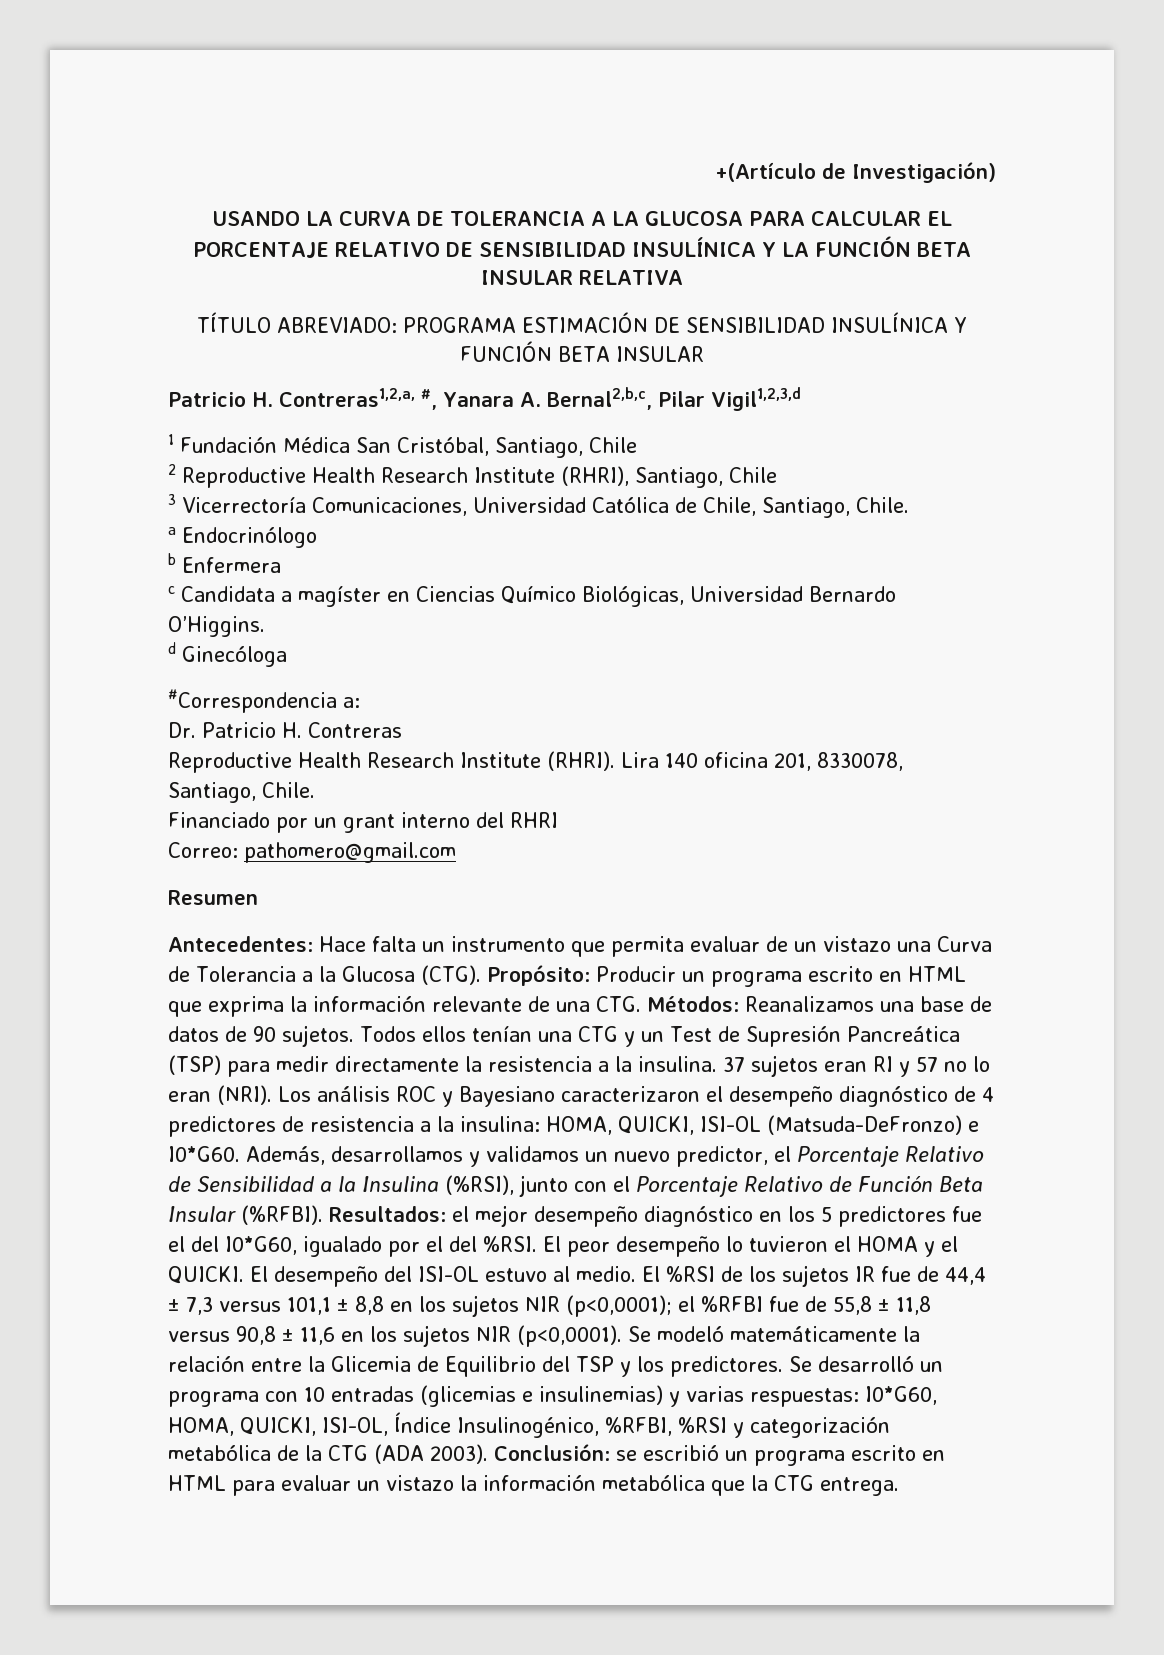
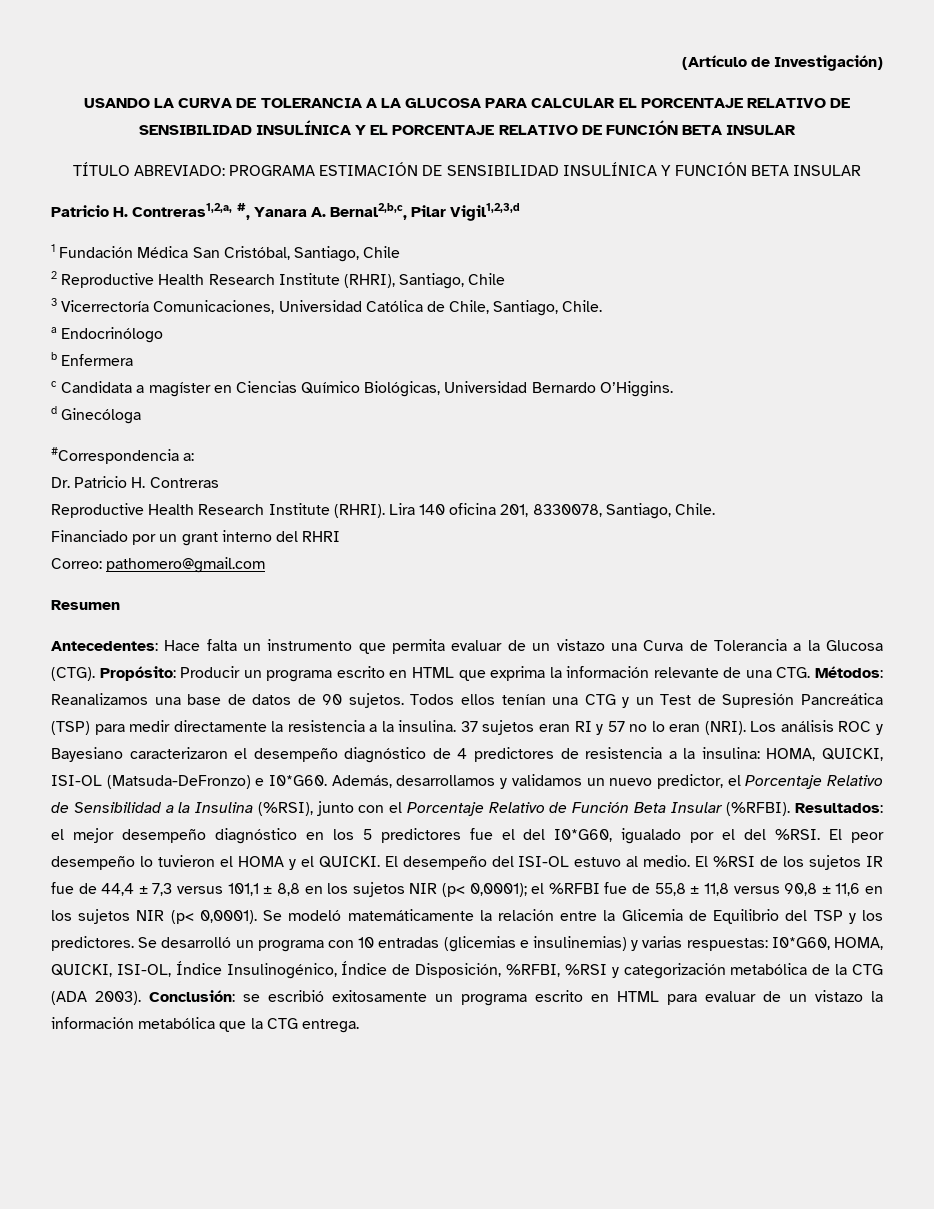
[716,162,816,182] +(Artículo -> [681,55,747,70] (Artículo
[781,236,972,257] [480,270,684,285] LA FUNCIÓN BETA INSULAR RELATIVA -> [370,120,797,135] EL PORCENTAJE RELATIVO DE FUNCIÓN BETA INSULAR
[566,1295,672,1317] (p<0,0001); -> [442,883,527,897] (p< 0,0001);
[517,1325,622,1347] (p<0,0001). -> [170,910,257,924] (p< 0,0001).
(599, 1427) none -> [341,961,502,978] Índice de Disposición,
(719, 1453) none -> [332,990,427,1002] exitosamente
(351, 1483) none -> [763,991,781,1002] de

